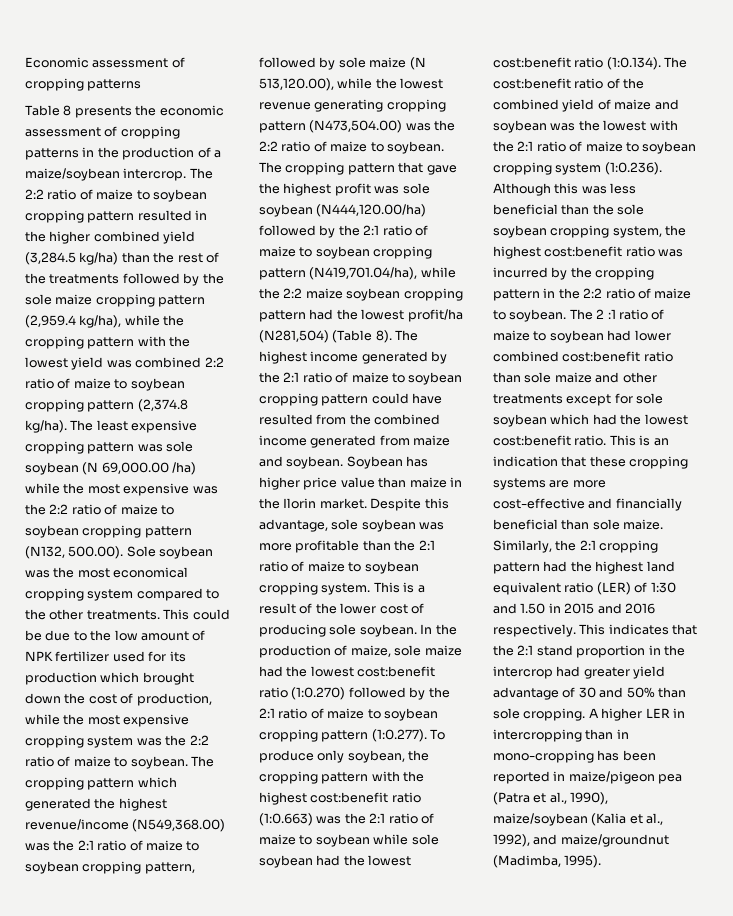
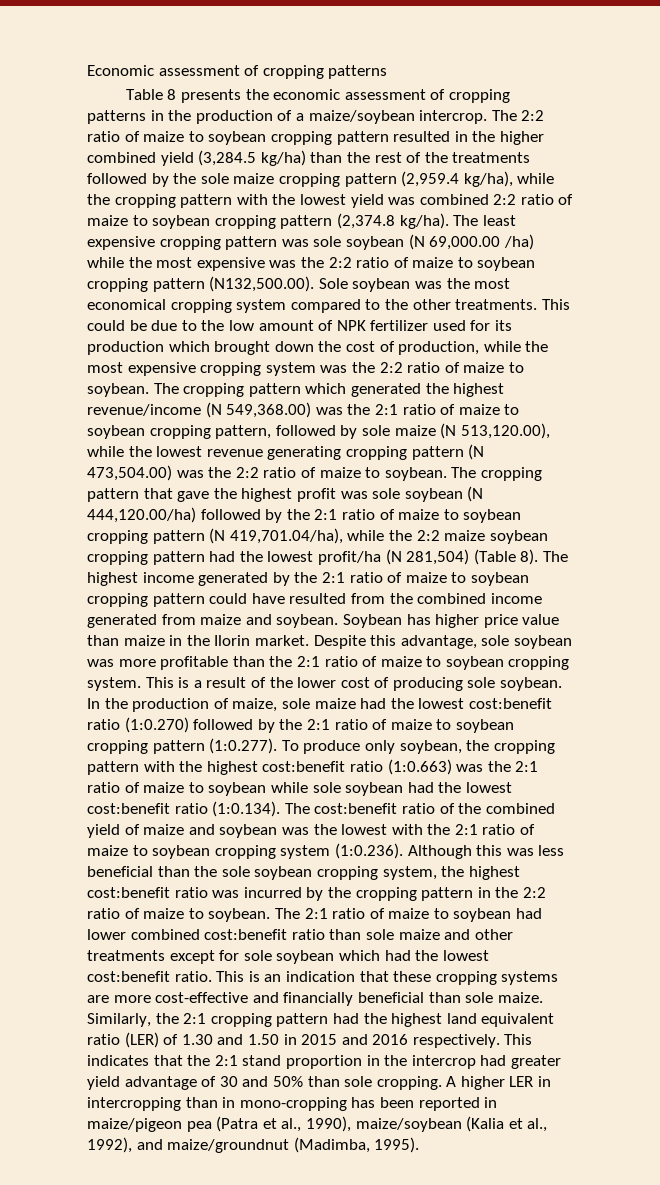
[25,546,124,559] (N132, 500.00). -> [209,276,315,292] (N132,500.00).
[132,819,226,832] (N549,368.00) -> [205,402,312,418] (N 549,368.00)
[309,120,403,133] (N473,504.00) -> [468,444,485,460] [87,465,172,481] (N 473,504.00)
[316,204,427,217] (N444,120.00/ha) -> [467,486,484,502] [87,507,196,523] (N 444,120.00/ha)
[309,267,418,280] (N419,701.04/ha), -> [209,528,343,544] (N 419,701.04/ha),
[259,330,329,343] (N281,504) -> [385,549,470,565] (N 281,504)
[596,309,616,319] 2 :1 -> [304,908,328,919] 2:1
[650,582,676,593] 1:30 -> [181,1034,213,1045] 1.30

